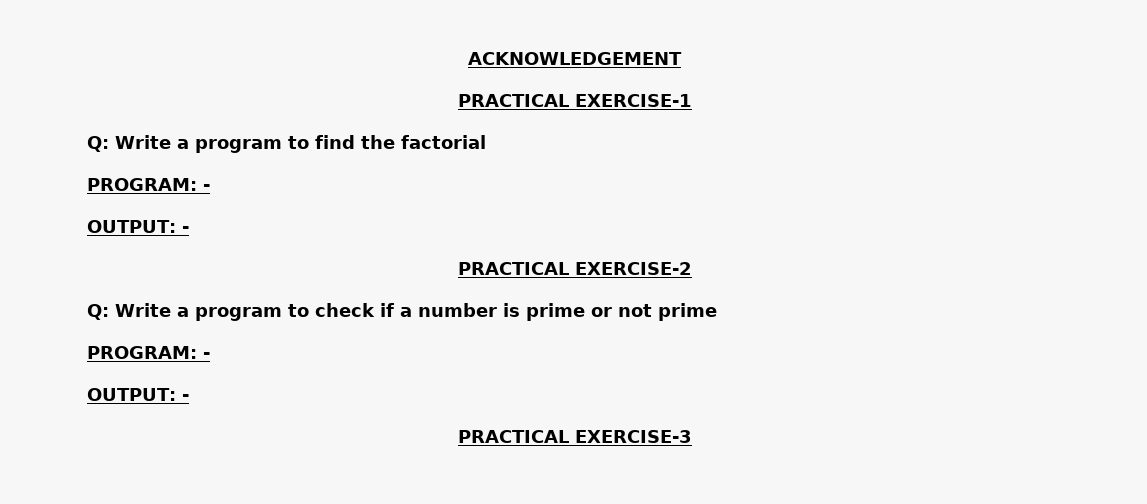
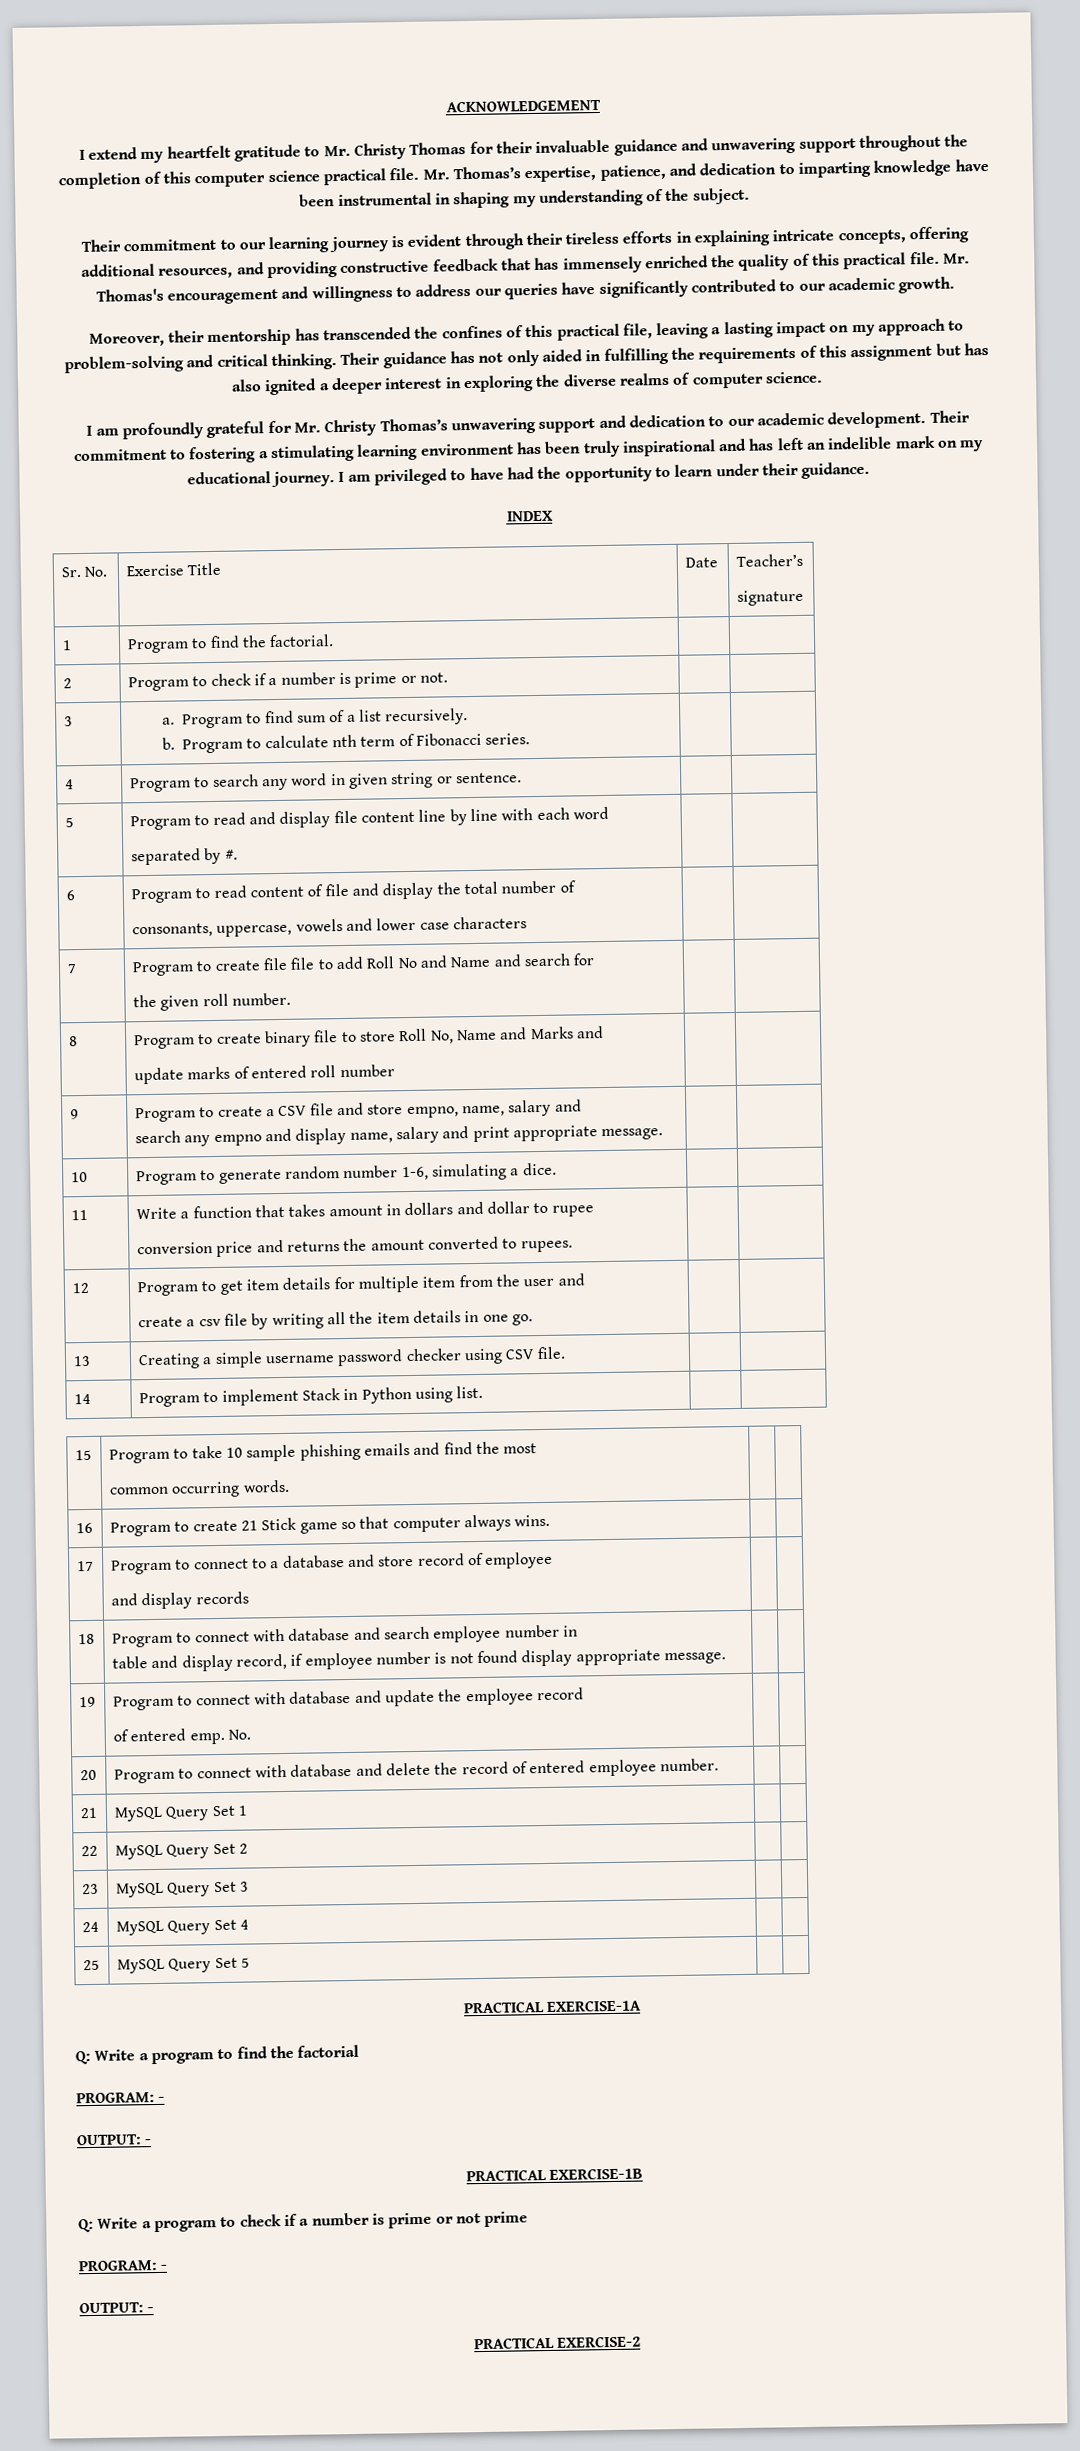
[457,94,692,107] // PRACTICAL EXERCISE-1 -> [78,134,969,164] [58,158,989,190] [299,187,750,209] [80,226,970,254] [80,251,971,279] [95,276,956,305] [88,318,965,347] [64,343,989,374] [231,371,823,396] [86,410,970,440] [73,435,985,464] [186,461,871,488] [506,510,553,522] [60,566,108,578] [125,562,222,577] [684,557,718,568] [735,553,803,567] [736,589,804,606] [61,640,72,651] [126,634,335,654] [62,678,72,689] [127,672,448,692] [63,716,73,727] [162,708,469,729] [162,732,531,754] [64,779,74,790] [129,772,522,793] [64,817,74,828] [129,806,609,831] [130,847,238,866] [65,890,75,901] [130,880,576,904] [131,916,527,938] [66,964,77,974] [131,953,596,977] [132,992,291,1011] [68,1036,78,1047] [133,1026,604,1050] [133,1064,395,1085] [69,1109,79,1120] [134,1099,582,1123] [134,1125,664,1147] [70,1171,88,1183] [135,1162,557,1186] [70,1209,88,1221] [135,1201,594,1220] [136,1236,573,1257] [71,1282,89,1294] [136,1273,585,1297] [137,1310,533,1330] [72,1355,91,1367] [137,1346,566,1370] [73,1393,91,1405] [138,1385,484,1408] [74,1449,92,1461] [108,1441,538,1464] [108,1479,290,1498] [75,1522,93,1534] [109,1514,551,1537] [76,1560,94,1572] [110,1551,554,1575] [110,1591,249,1610] [77,1633,95,1645] [111,1624,578,1648] [111,1649,726,1672] [78,1696,96,1708] [112,1687,584,1711] [112,1728,251,1745] [79,1769,97,1781] [113,1758,719,1784] [79,1807,98,1819] [113,1805,248,1822] [80,1845,98,1857] [114,1843,248,1860] [81,1883,99,1895] [115,1881,249,1898] [81,1921,99,1933] [115,1919,249,1936] [82,1959,100,1971] [116,1957,250,1974] [462,1999,643,2014] // I extend my heartfelt gratitude to Mr. Christy Thomas for their invaluable guidance and unwavering support throughout the completion of this computer science practical file. Mr. Thomas’s expertise, patience, and dedication to imparting knowledge have been instrumental in shaping my understanding of the subject. // Their commitment to our learning journey is evident through their tireless efforts in explaining intricate concepts, offering additional resources, and providing constructive feedback that has immensely enriched the quality of this practical file. Mr. Thomas's encouragement and willingness to address our queries have significantly contributed to our academic growth. // Moreover, their mentorship has transcended the confines of this practical file, leaving a lasting impact on my approach to problem-solving and critical thinking. Their guidance has not only aided in fulfilling the requirements of this assignment but has also ignited a deeper interest in exploring the diverse realms of computer science. // I am profoundly grateful for Mr. Christy Thomas’s unwavering support and dedication to our academic development. Their commitment to fostering a stimulating learning environment has been truly inspirational and has left an indelible mark on my educational journey. I am privileged to have had the opportunity to learn under their guidance. // INDEX // Sr. No. | Exercise Title | Date | Teacher’s // signature // 1 | Program to find the factorial. | | // 2 | Program to check if a number is prime or not. | | // 3 | a. Program to find sum of a list recursively. // b. Program to calculate nth term of Fibonacci series. | | // 4 | Program to search any word in given string or sentence. | | // 5 | Program to read and display file content line by line with each word // separated by #. | | // 6 | Program to read content of file and display the total number of // consonants, uppercase, vowels and lower case characters | | // 7 | Program to create file file to add Roll No and Name and search for // the given roll number. | | // 8 | Program to create binary file to store Roll No, Name and Marks and // update marks of entered roll number | | // 9 | Program to create a CSV file and store empno, name, salary and // search any empno and display name, salary and print appropriate message. | | // 10 | Program to generate random number 1-6, simulating a dice. | | // 11 | Write a function that takes amount in dollars and dollar to rupee // conversion price and returns the amount converted to rupees. | | // 12 | Program to get item details for multiple item from the user and // create a csv file by writing all the item details in one go. | | // 13 | Creating a simple username password checker using CSV file. | | // 14 | Program to implement Stack in Python using list. | | // 15 | Program to take 10 sample phishing emails and find the most // common occurring words. | | // 16 | Program to create 21 Stick game so that computer always wins. | | // 17 | Program to connect to a database and store record of employee // and display records | | // 18 | Program to connect with database and search employee number in // table and display record, if employee number is not found display appropriate message. | | // 19 | Program to connect with database and update the employee record // of entered emp. No. | | // 20 | Program to connect with database and delete the record of entered employee number. | | // 21 | MySQL Query Set 1 | | // 22 | MySQL Query Set 2 | | // 23 | MySQL Query Set 3 | | // 24 | MySQL Query Set 4 | | // 25 | MySQL Query Set 5 | | // PRACTICAL EXERCISE-1A
[574,262,692,275] EXERCISE-2 -> [549,2167,644,2180] EXERCISE-1B
[574,430,692,443] EXERCISE-3 -> [557,2335,642,2348] EXERCISE-2

